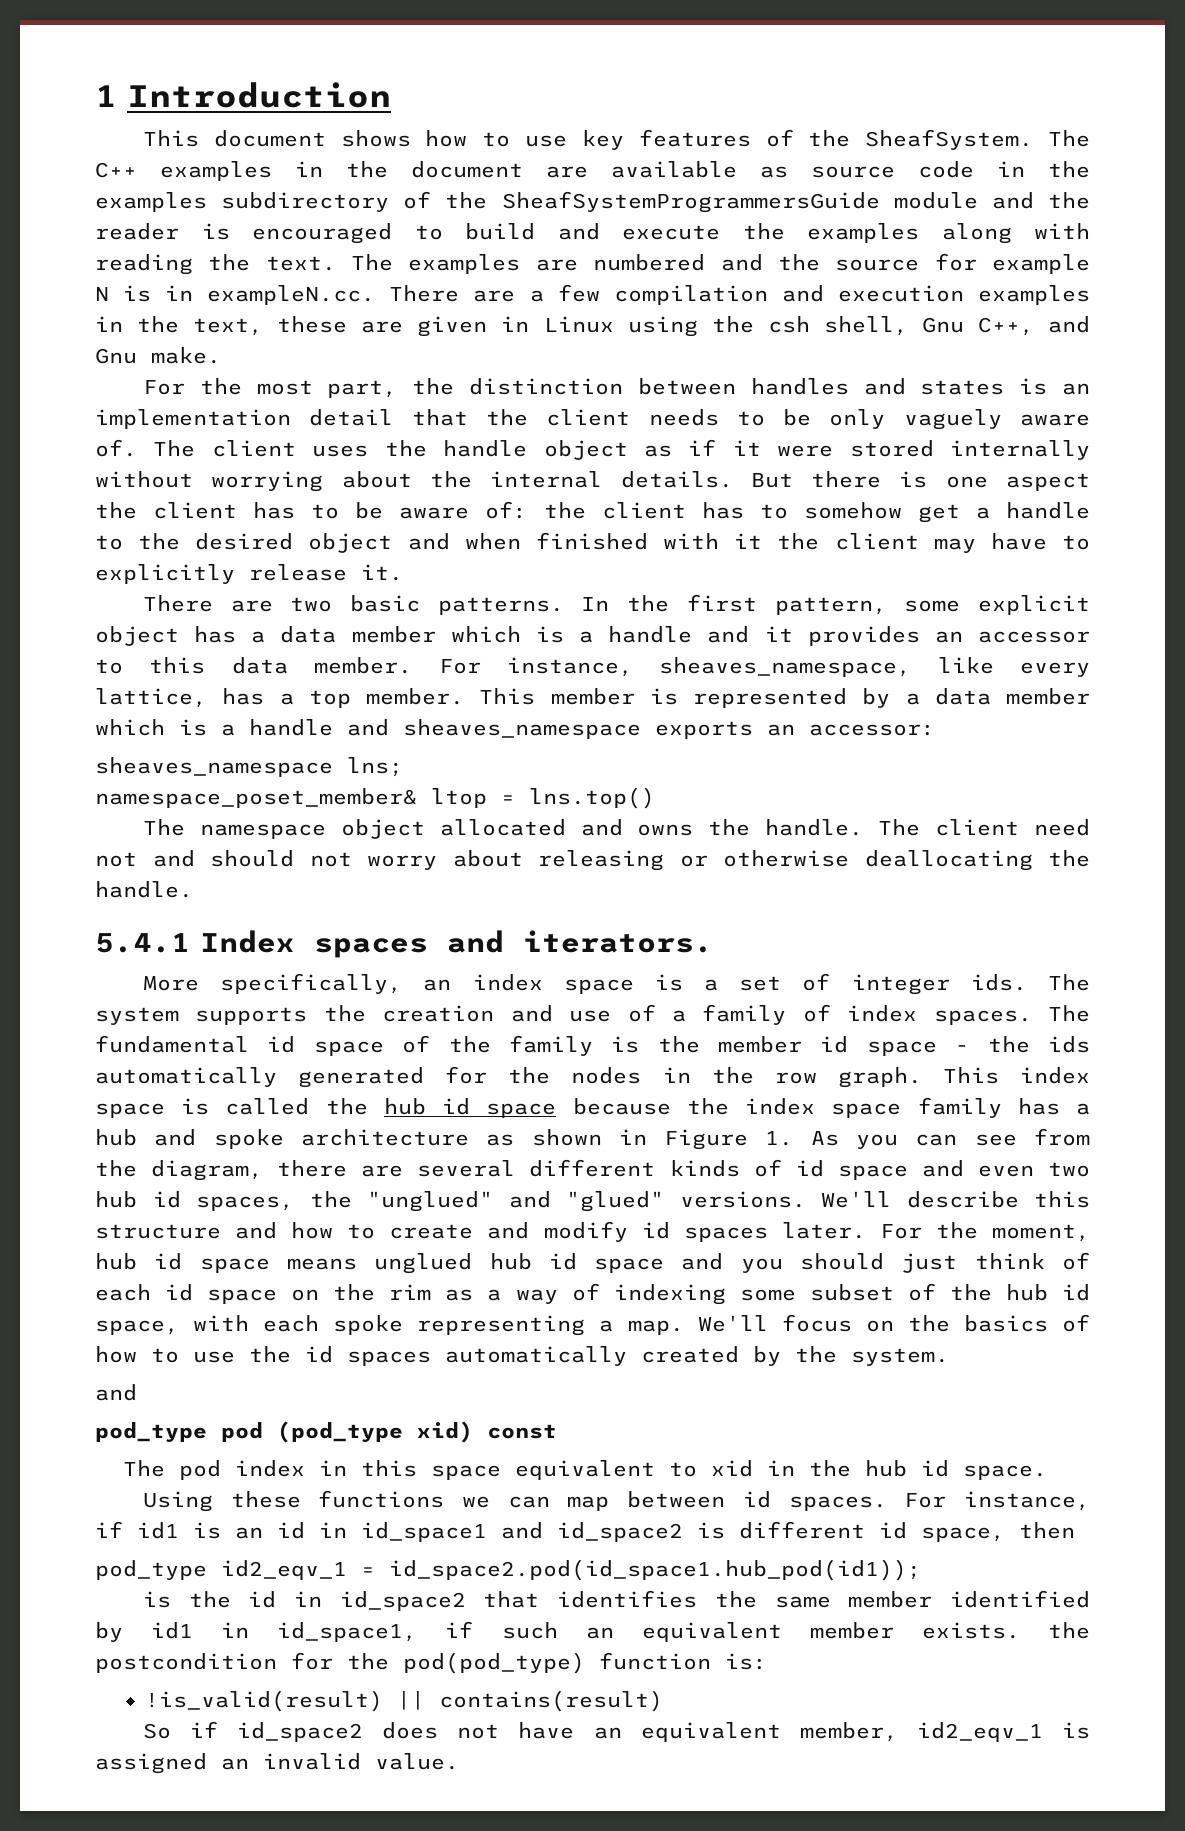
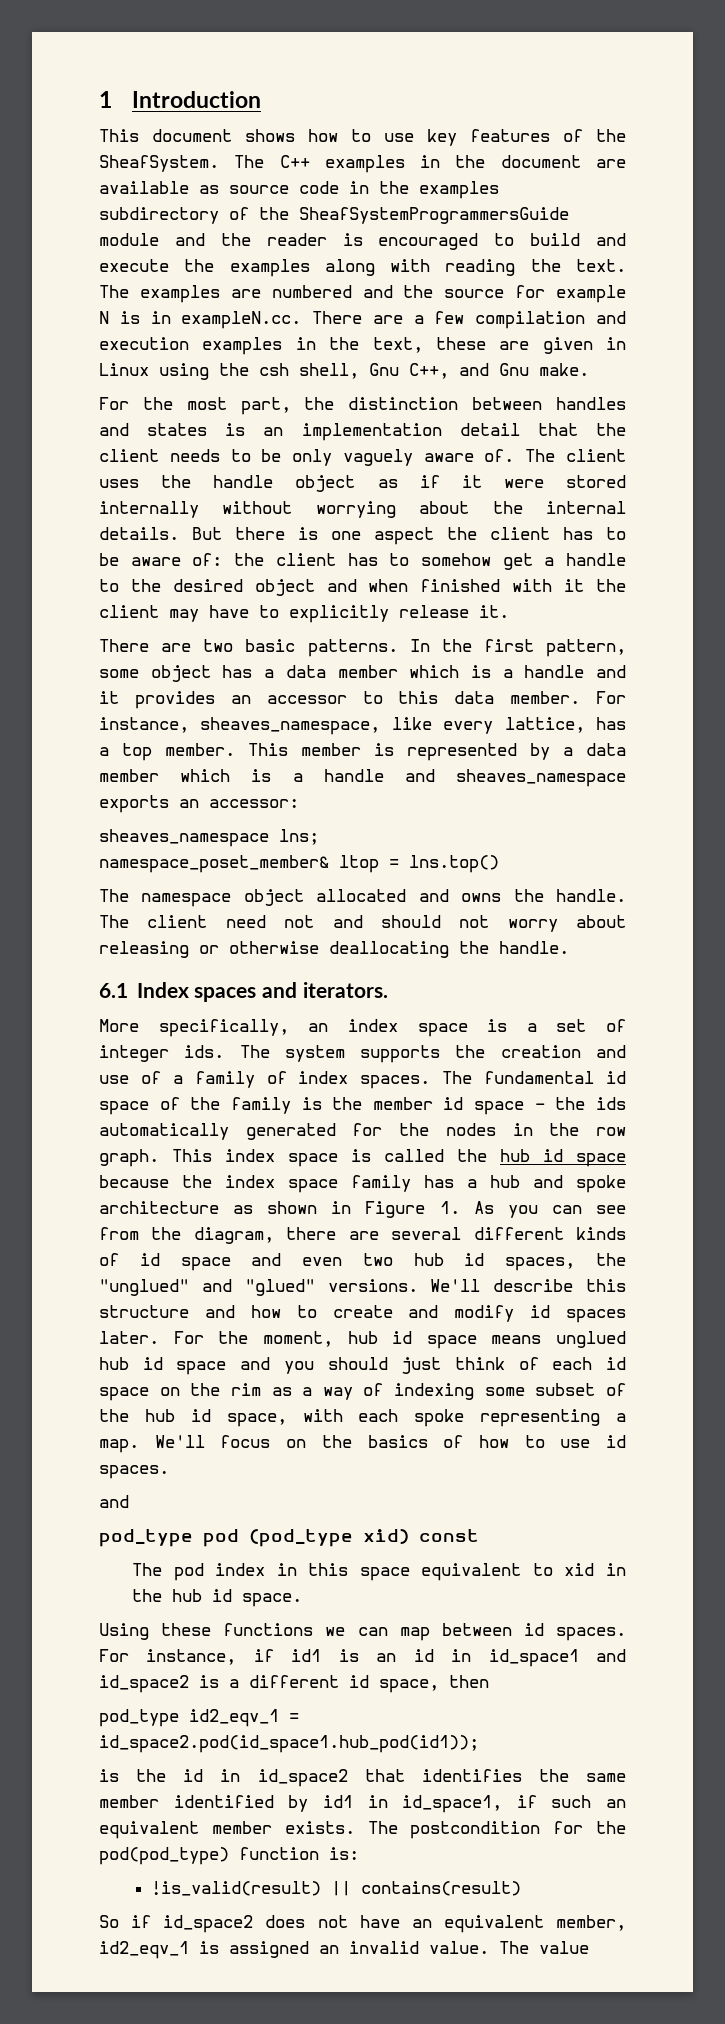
[978,595,1090,615] explicit -> (139, 673) none
[95,933,190,953] 5.4.1 -> [99,983,128,998] 6.1
[249,1346,949,1366] the id spaces automatically created by the system. -> [606,1435,626,1448] [99,1465,169,1479] id spaces.
(725, 1530) none -> [229,1679,239,1688] a
[1048,1622,1090,1639] the -> [367,1821,398,1834] The
(459, 1761) none -> [499,1941,589,1954] The value

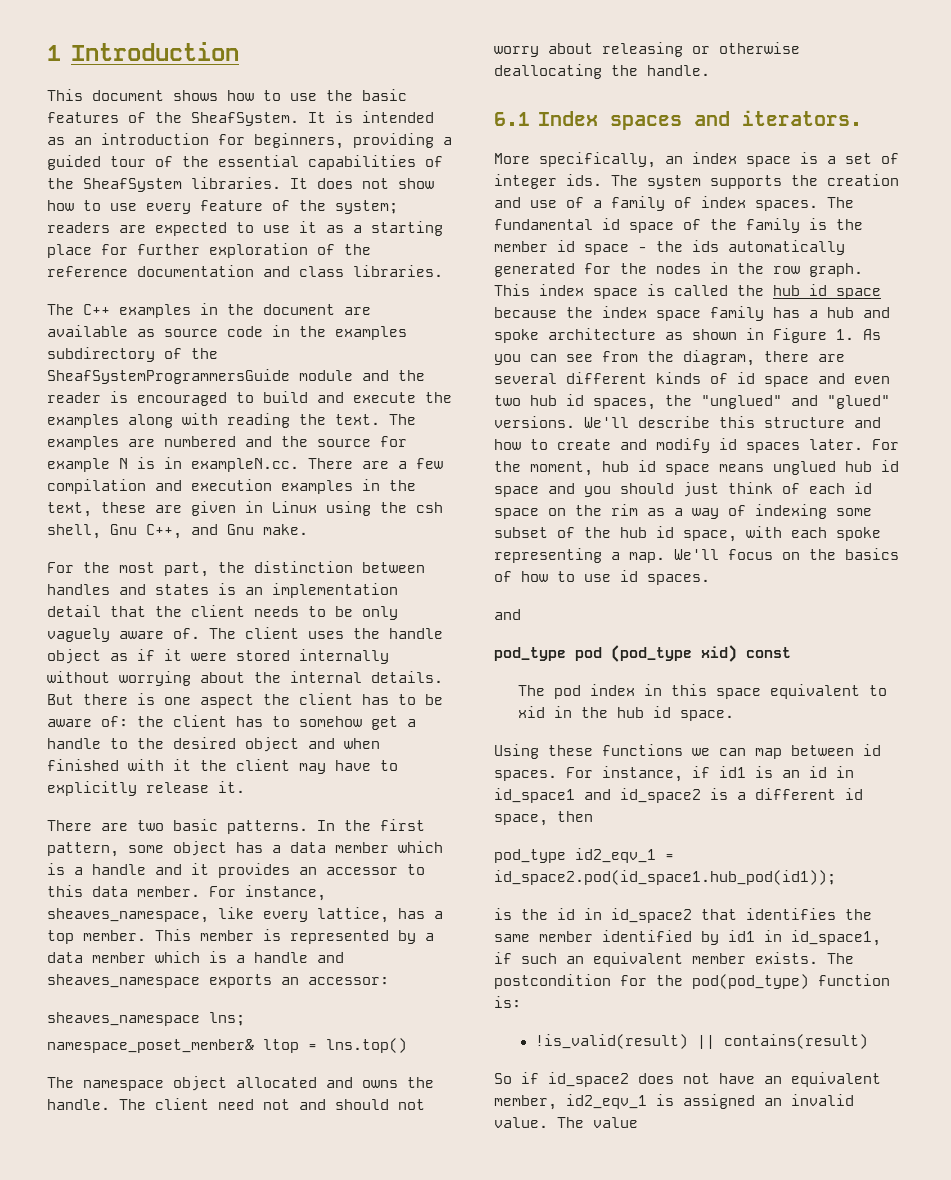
[427,129,457,146] key -> [326,89,407,101] the basic
(219, 163) none -> [308,111,434,123] [47,133,452,149] [47,155,443,170] [47,177,434,192] [47,200,398,214] [47,221,443,236] [47,243,371,258] [47,265,443,277] It is intended as an introduction for beginners, providing a guided tour of the essential capabilities of the SheafSystem libraries. It does not show how to use every feature of the system; readers are expected to use it as a starting place for further exploration of the reference documentation and class libraries. //

